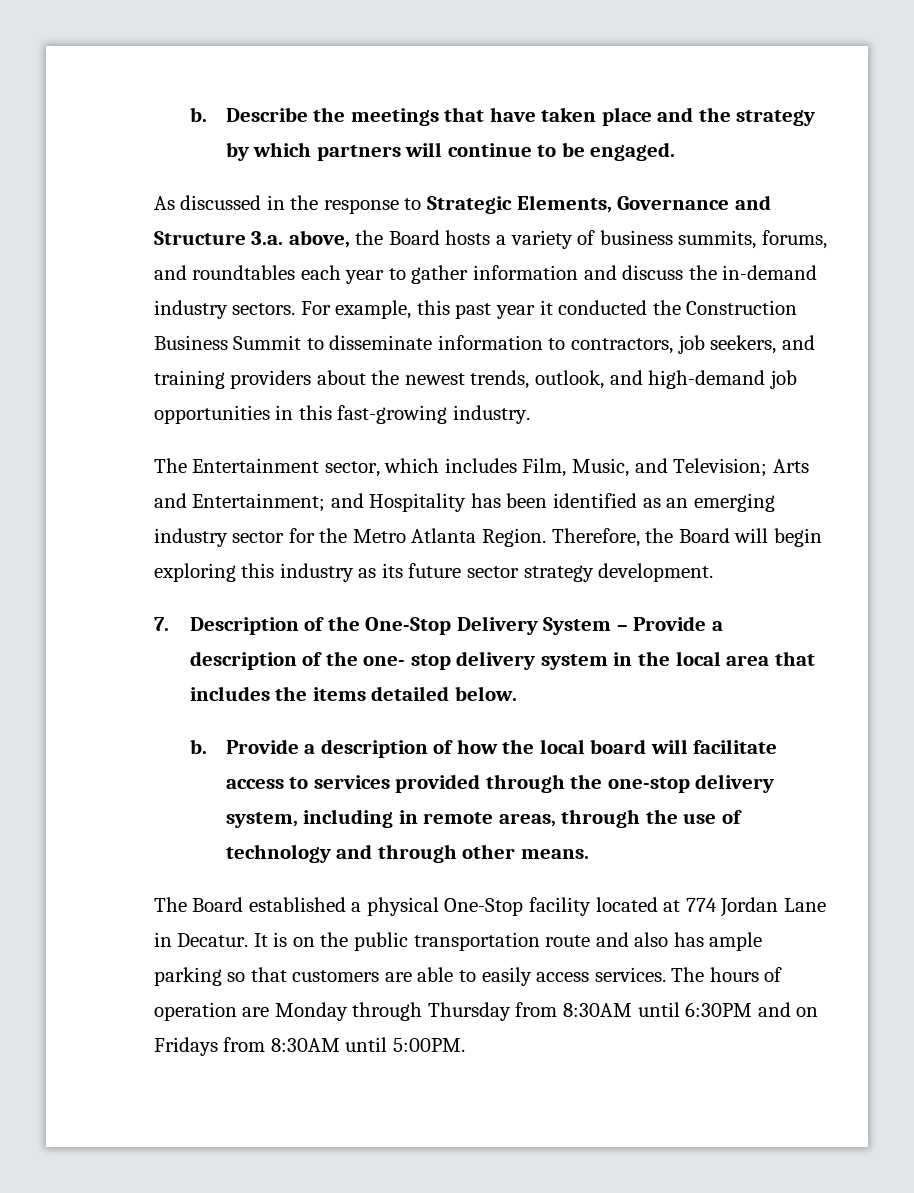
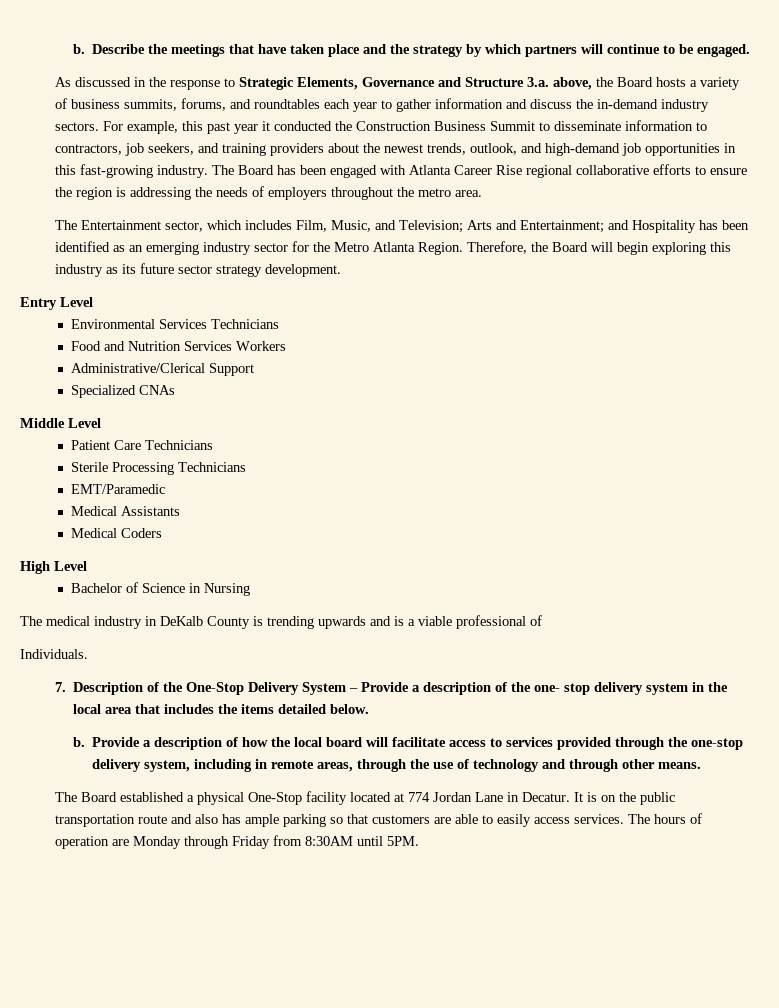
(530, 414) none -> [212,164,748,178] [55,186,483,200] The Board has been engaged with Atlanta Career Rise regional collaborative efforts to ensure the region is addressing the needs of employers throughout the metro area.
(714, 572) none -> [20,297,93,310] [71,319,280,329] [71,341,287,351] [71,363,255,376] [71,385,176,398] [20,418,101,428] [71,440,214,450] [71,462,247,475] [71,484,166,494] [71,506,181,516] [71,528,163,538] [20,561,87,574] [71,582,251,596] [20,615,542,629] [20,649,88,659] // Entry Level // Environmental Services Technicians // Food and Nutrition Services Workers // Administrative/Clerical Support // Specialized CNAs // Middle Level // Patient Care Technicians // Sterile Processing Technicians // EMT/Paramedic // Medical Assistants // Medical Coders // High Level // Bachelor of Science in Nursing // The medical industry in DeKalb County is trending upwards and is a viable professional of // Individuals.
[427,1002,819,1021] [153,1037,465,1056] Thursday from 8:30AM until 6:30PM and on Fridays from 8:30AM until 5:00PM. -> [232,835,420,849] Friday from 8:30AM until 5PM.

